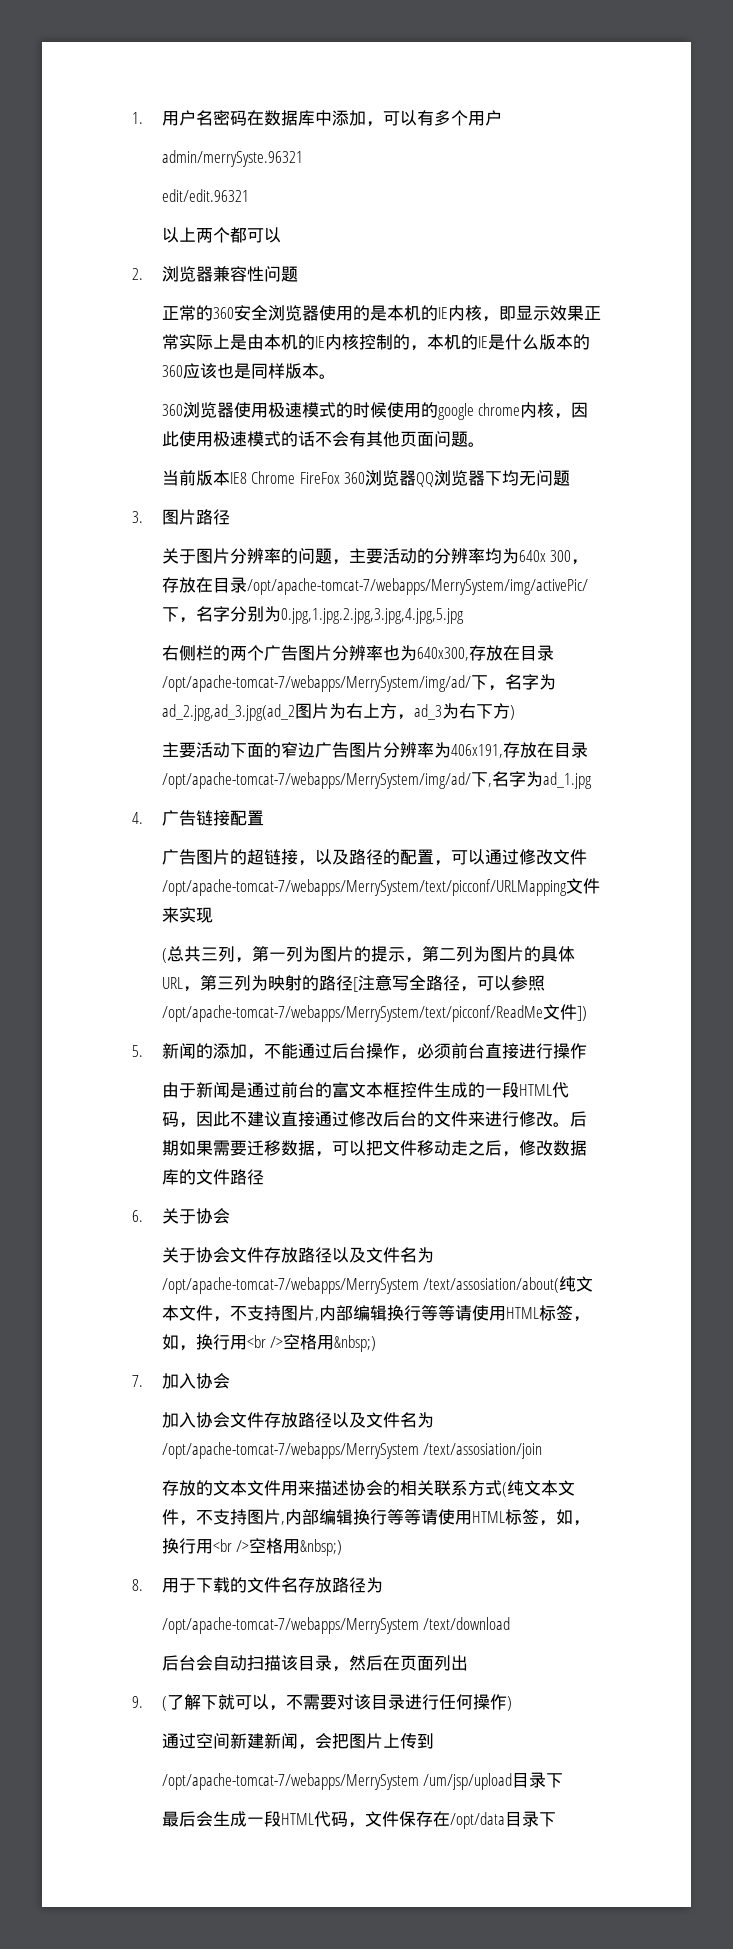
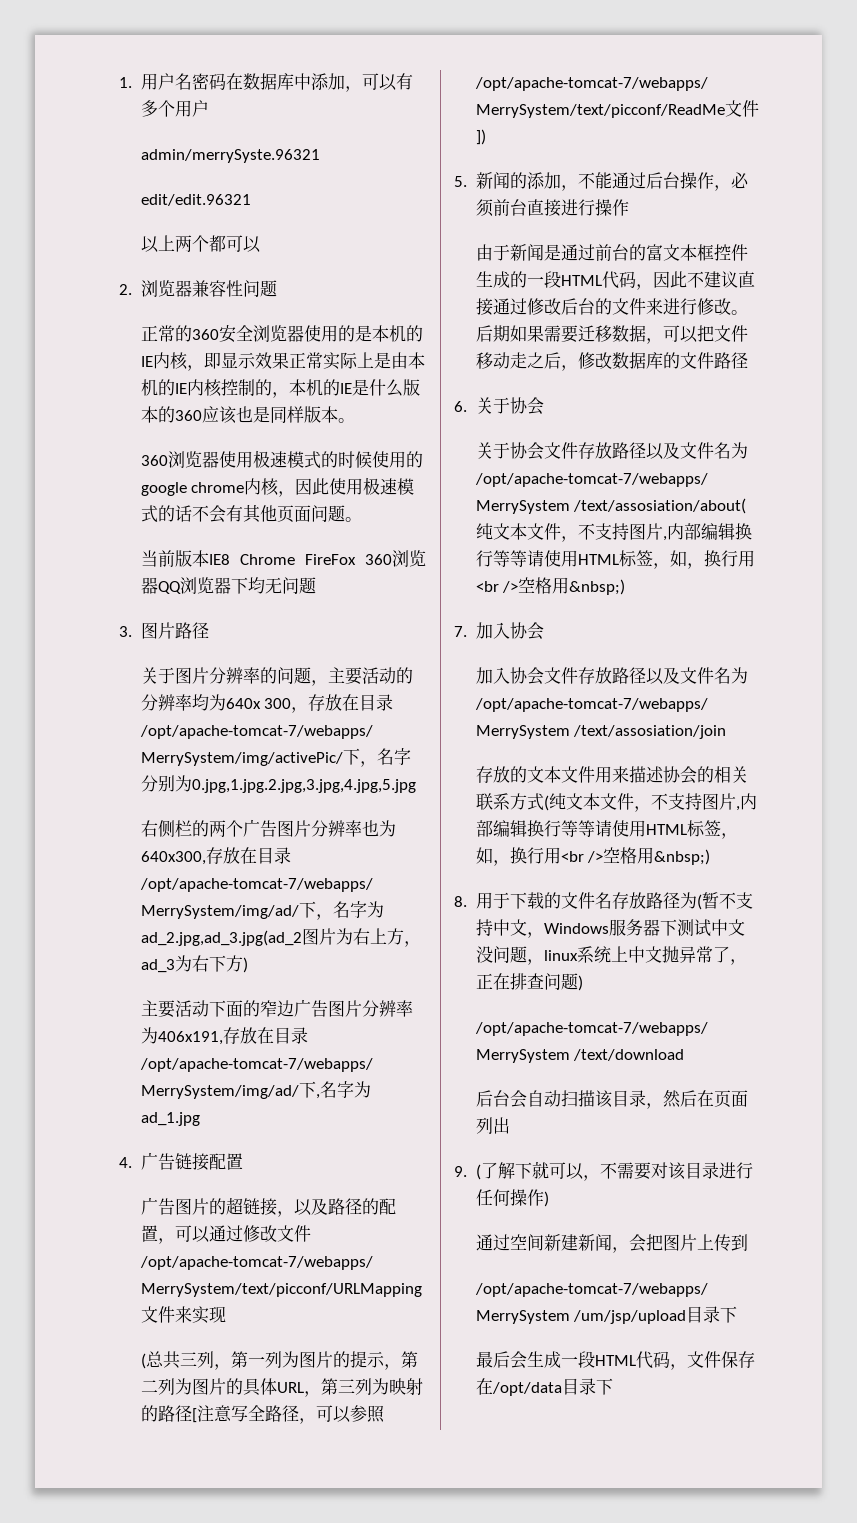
(383, 1585) none -> [696,892,753,910] [475,919,745,938] [475,946,747,965] [475,973,583,991] (暂不支持中文，Windows服务器下测试中文没问题，linux系统上中文抛异常了，正在排查问题)

